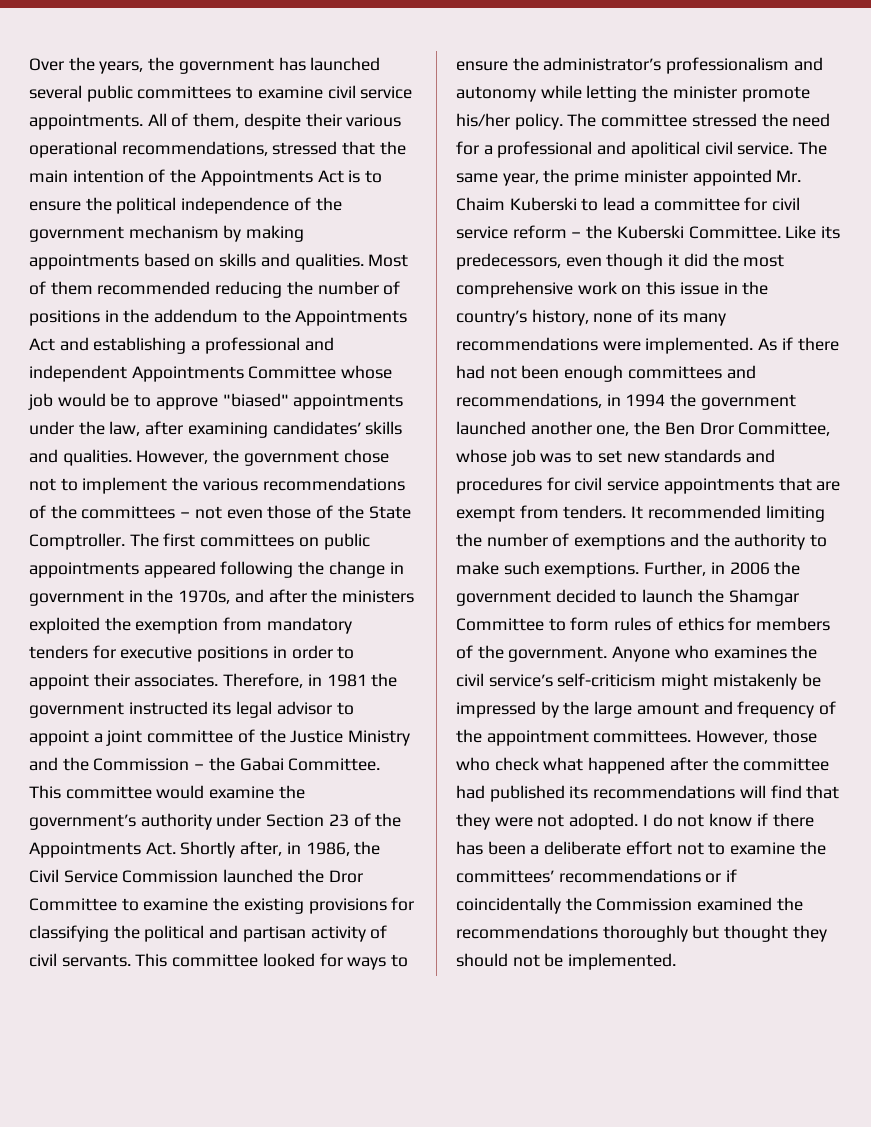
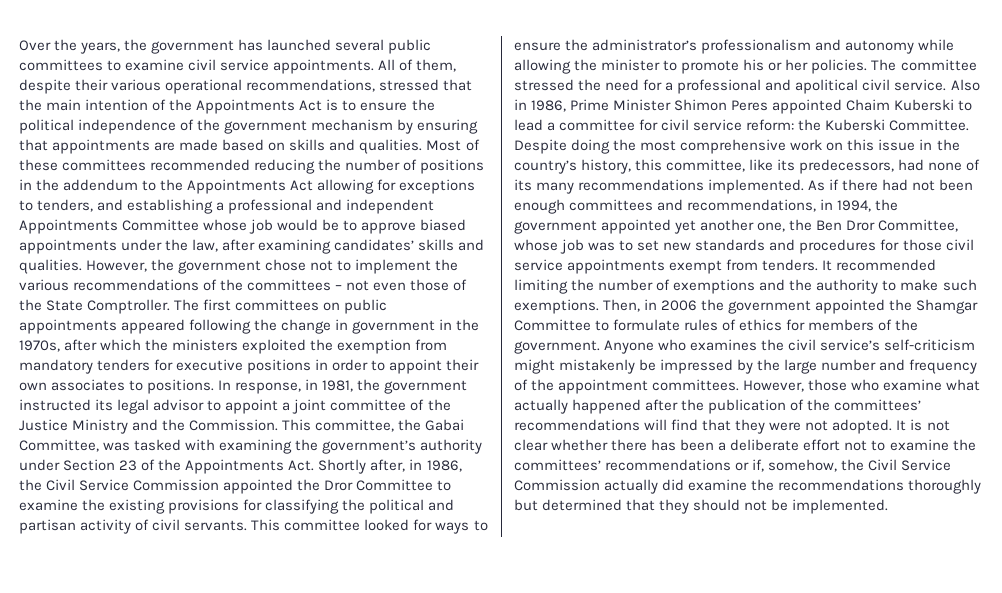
[246,225,305,242] [29,254,139,270] making appointments -> [417,119,479,134] [19,139,219,154] ensuring that appointments are made
[50,281,93,295] them -> [19,159,147,171] these committees
(55, 344) none -> [317,179,476,194] [19,199,94,212] allowing for exceptions to tenders,
[222,393,289,407] "biased" -> [420,219,467,231] biased
[234,589,307,603] and after -> [64,339,142,351] after which
[134,673,367,688] associates. Therefore, in 1981 -> [19,379,354,394] own associates to positions. In response, in 1981,
[93,757,381,771] [29,785,275,799] Commission – the Gabai Committee. This committee would examine -> [189,419,465,432] [19,439,293,454] Commission. This committee, the Gabai Committee, was tasked with examining
[223,869,294,883] launched -> [223,479,294,494] appointed
[586,85,638,102] letting -> [514,59,571,74] allowing
[741,86,810,102] [456,113,563,130] promote his/her policy. -> [663,59,868,74] to promote his or her policies.
[798,141,828,155] [456,169,802,186] The same year, the prime minister appointed Mr. -> [950,79,980,91] [514,99,843,114] Also in 1986, Prime Minister Shimon Peres appointed
[512,225,582,239] reform – -> [746,119,795,131] reform:
[785,225,841,239] [456,253,708,270] Like its predecessors, even though it did -> [514,139,611,154] Despite doing
(589, 317) none -> [635,159,925,174] this committee, like its predecessors, had
[602,341,641,351] were -> (705, 185) none
[625,393,796,410] [456,421,526,435] 1994 the government launched -> [837,199,899,212] [514,219,697,234] 1994, the government appointed yet
(570, 484) none -> [902,239,942,251] those
[778,477,841,491] that are -> (666, 266) none
[644,561,707,576] Further, -> [603,299,641,312] Then,
[555,589,694,603] decided to launch -> [815,299,886,314] appointed
[570,617,610,631] form -> [613,319,681,331] formulate
[636,702,699,715] amount -> [821,359,877,371] number
[494,757,830,774] [456,785,589,802] check what happened after the committee had published its -> [883,379,981,391] [514,399,922,414] examine what actually happened after the publication of the committees’
[642,813,768,827] I do not know if -> [896,419,950,431] [514,439,609,451] It is not clear whether
[726,869,738,882] [456,897,773,914] if coincidentally the Commission examined -> [752,459,952,472] [514,479,748,494] if, somehow, the Civil Service Commission actually did examine
[724,925,789,942] thought -> [542,499,656,511] determined that

